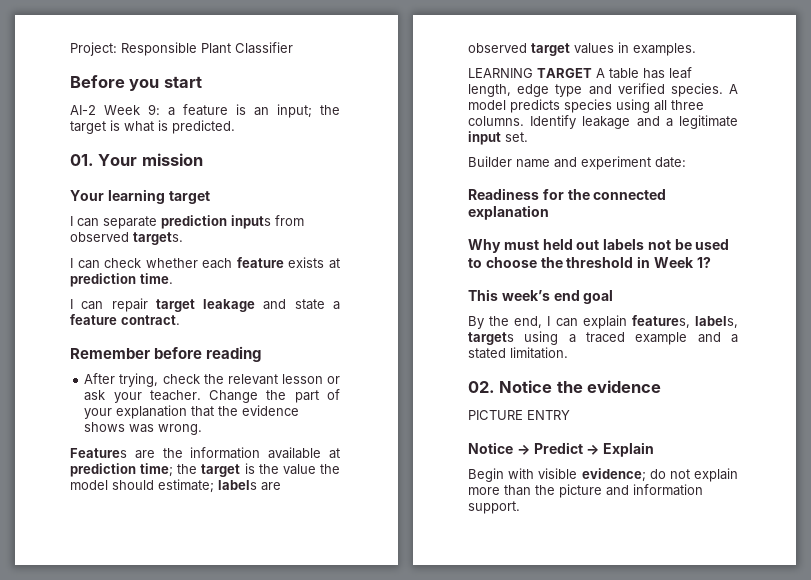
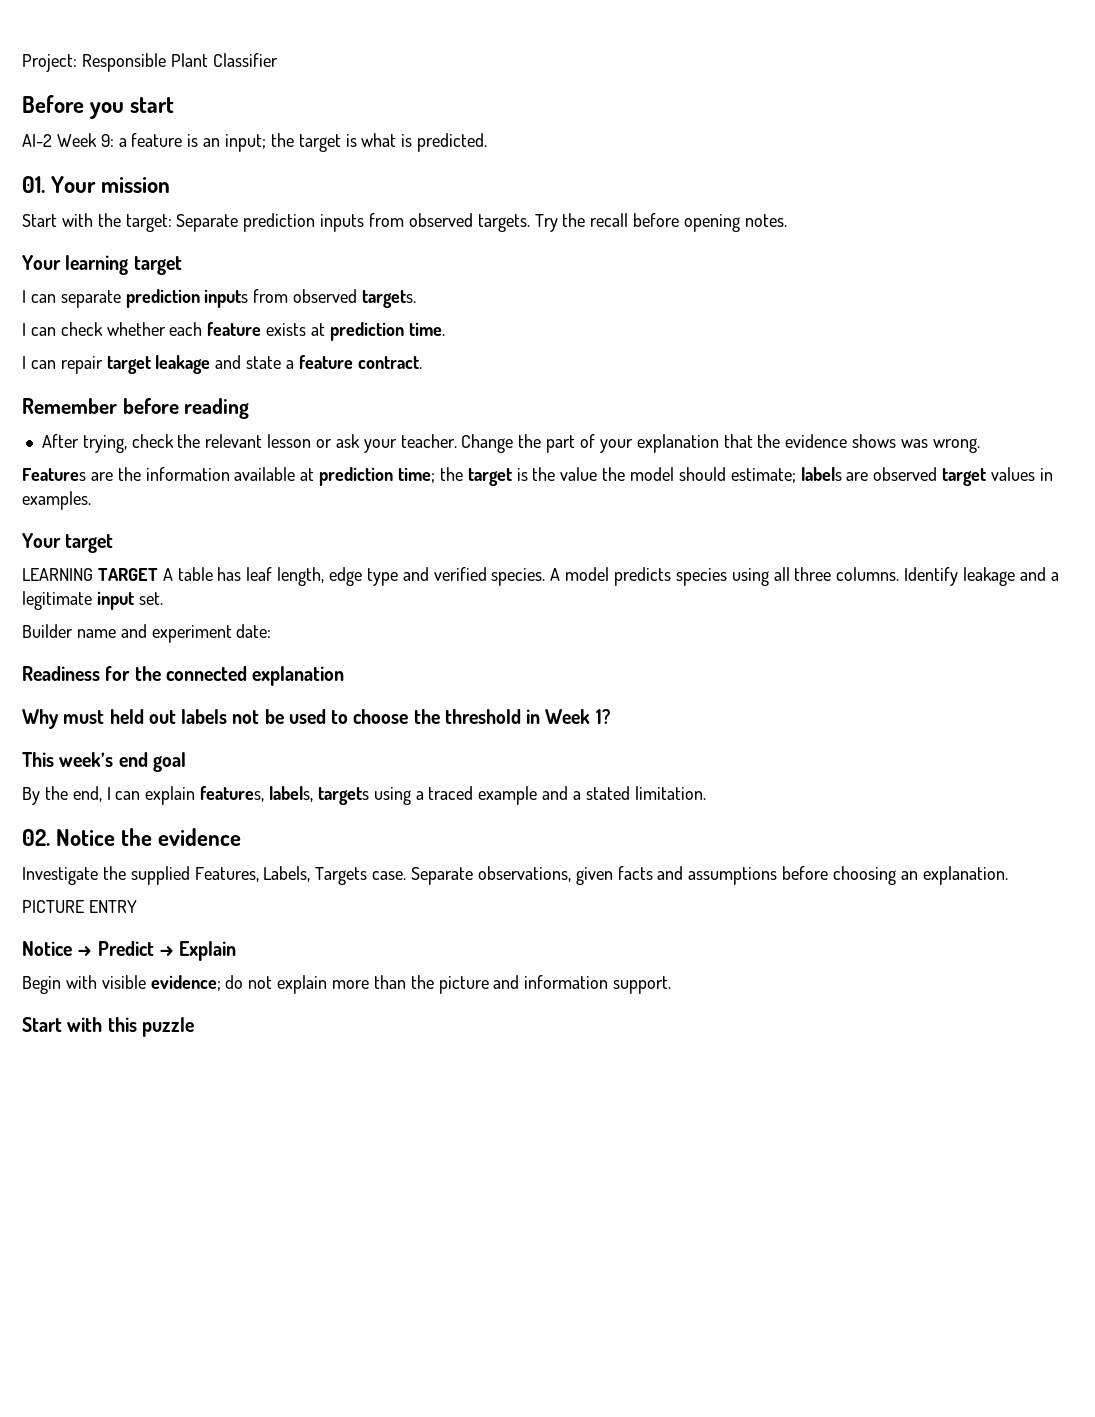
(203, 159) none -> [22,213,787,232] // Start with the target: Separate prediction inputs from observed targets. Try the recall before opening notes.
(696, 49) none -> [22,533,114,553] // Your target
(662, 386) none -> [22,866,1008,885] // Investigate the supplied Features, Labels, Targets case. Separate observations, given facts and assumptions before choosing an explanation.
(520, 507) none -> [22,1017,194,1037] // Start with this puzzle

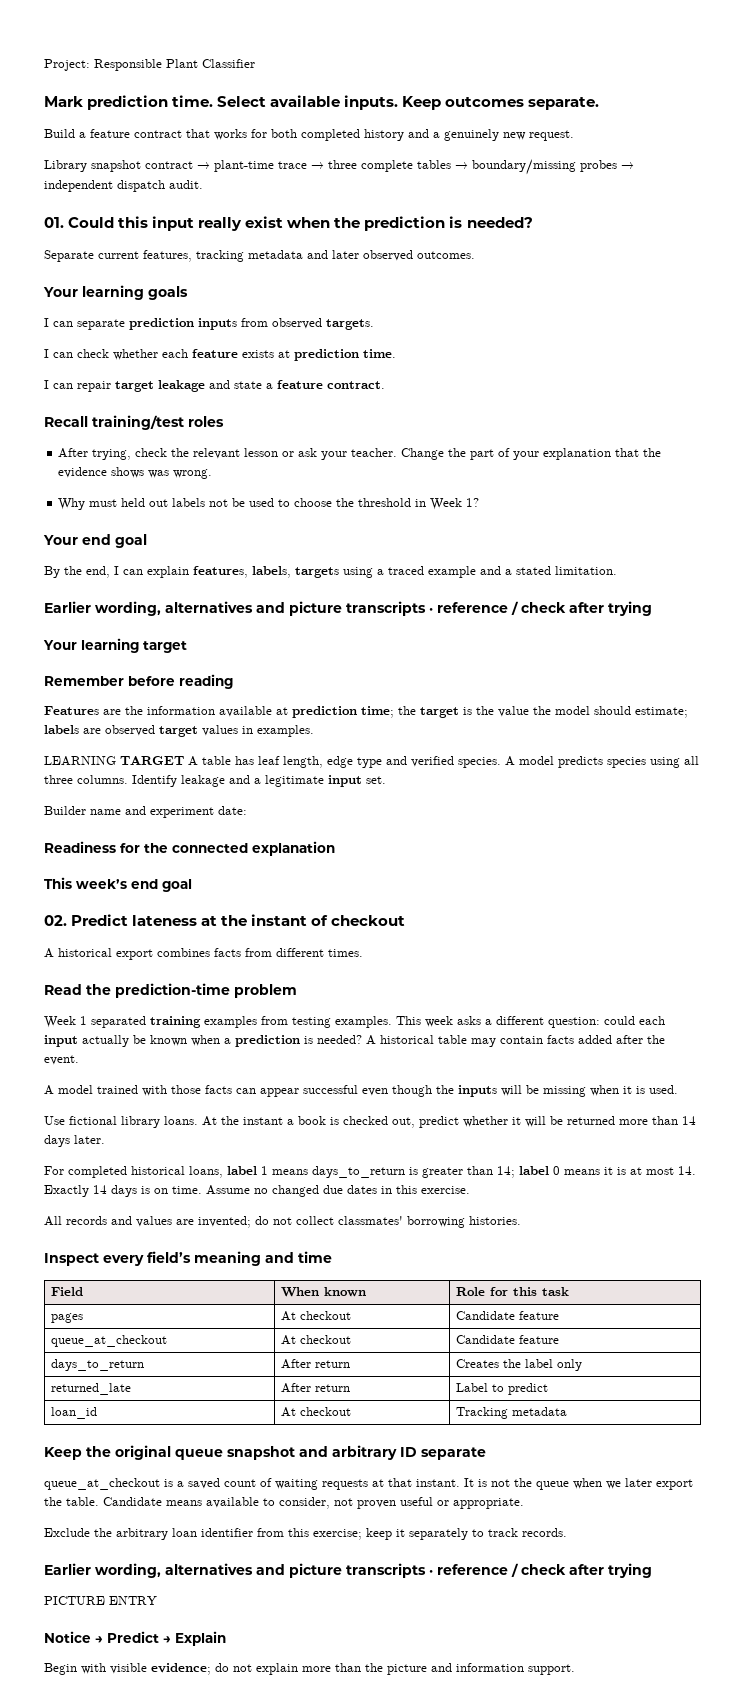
[22,95,175,119] [22,133,488,152] [22,176,171,193] [22,213,787,232] [22,255,182,275] Before you start // AI-2 Week 9: a feature is an input; the target is what is predicted. // 01. Your mission // Start with the target: Separate prediction inputs from observed targets. Try the recall before opening notes. // Your learning target -> [44,95,600,110] [44,129,574,141] [44,159,634,175] [44,180,203,192] [44,216,533,231] [44,250,475,262] [43,285,188,300] Mark prediction time. Select available inputs. Keep outcomes separate. // Build a feature contract that works for both completed history and a genuinely new request. // Library snapshot contract → plant-time trace → three complete tables → boundary/missing probes → independent dispatch audit. // 01. Could this input really exist when the prediction is needed? // Separate current features, tracking metadata and later observed outcomes. // Your learning goals
[22,398,250,419] Remember before reading -> [44,415,224,430] Recall training/test roles
(980, 445) none -> [58,498,480,510] [43,534,147,548] [44,566,617,578] [44,601,652,616] [43,638,187,653] [44,674,233,689] // Why must held out labels not be used to choose the threshold in Week 1? // Your end goal // By the end, I can explain features, labels, targets using a traced example and a stated limitation. // Earlier wording, alternatives and picture transcripts · reference / check after trying // Your learning target // Remember before reading
[22,533,114,553] // Your target -> (314, 731) none
[22,709,610,729] [22,752,186,772] [22,786,706,805] [22,828,242,846] [22,866,1008,885] Why must held out labels not be used to choose the threshold in Week 1? // This week’s end goal // By the end, I can explain features, labels, targets using a traced example and a stated limitation. // 02. Notice the evidence // Investigate the supplied Features, Labels, Targets case. Separate observations, given facts and assumptions before choosing an explanation. -> [44,877,192,892] [44,914,406,926] [44,948,363,960] [44,983,297,998] [44,1016,665,1028] [44,1035,665,1047] [44,1055,79,1065] [44,1085,678,1097] [44,1116,696,1128] [44,1135,105,1147] [44,1166,696,1178] [44,1185,470,1197] [44,1216,521,1228] [44,1251,332,1266] [51,1287,84,1296] [281,1287,367,1297] [456,1287,570,1296] [51,1313,84,1323] [281,1311,352,1321] [456,1311,560,1320] [51,1335,168,1347] [281,1335,352,1345] [456,1335,560,1344] [51,1359,145,1371] [281,1359,351,1369] [456,1359,583,1371] [51,1383,132,1395] [281,1383,351,1393] [456,1383,549,1395] [51,1407,98,1419] [281,1407,352,1417] [456,1407,568,1419] [44,1445,486,1460] [44,1478,693,1490] [44,1497,524,1509] [44,1528,567,1540] [44,1563,652,1578] This week’s end goal // 02. Predict lateness at the instant of checkout // A historical export combines facts from different times. // Read the prediction-time problem // Week 1 separated training examples from testing examples. This week asks a different question: could each input actually be known when a prediction is needed? A historical table may contain facts added after the event. // A model trained with those facts can appear successful even though the inputs will be missing when it is used. // Use fictional library loans. At the instant a book is checked out, predict whether it will be returned more than 14 days later. // For completed historical loans, label 1 means days_to_return is greater than 14; label 0 means it is at most 14. Exactly 14 days is on time. Assume no changed due dates in this exercise. // All records and values are invented; do not collect classmates' borrowing histories. // Inspect every field’s meaning and time // Field | When known | Role for this task // pages | At checkout | Candidate feature // queue_at_checkout | At checkout | Candidate feature // days_to_return | After return | Creates the label only // returned_late | After return | Label to predict // loan_id | At checkout | Tracking metadata // Keep the original queue snapshot and arbitrary ID separate // queue_at_checkout is a saved count of waiting requests at that instant. It is not the queue when we later export the table. Candidate means available to consider, not proven useful or appropriate. // Exclude the arbitrary loan identifier from this exercise; keep it separately to track records. // Earlier wording, alternatives and picture transcripts · reference / check after trying
[22,1017,194,1037] // Start with this puzzle -> (575, 1669) none

